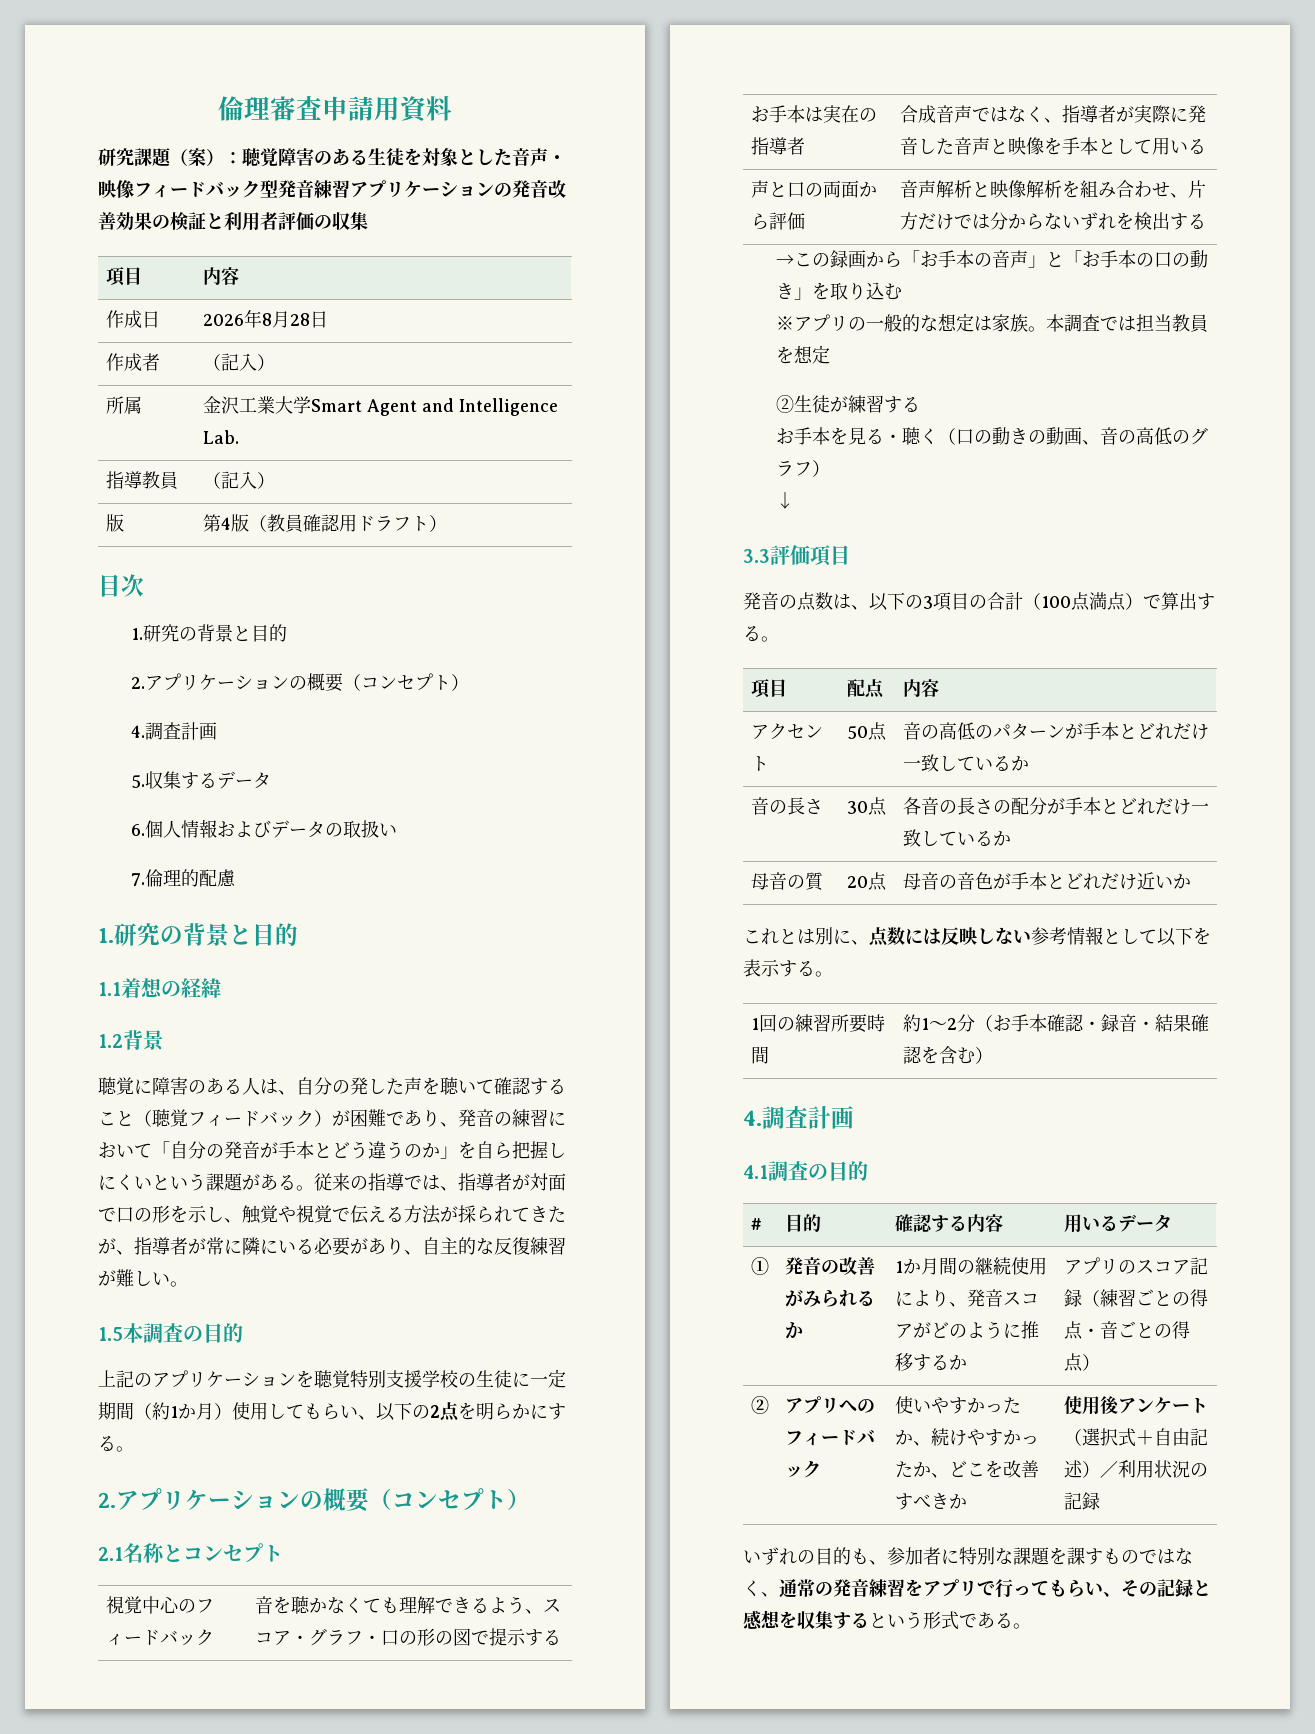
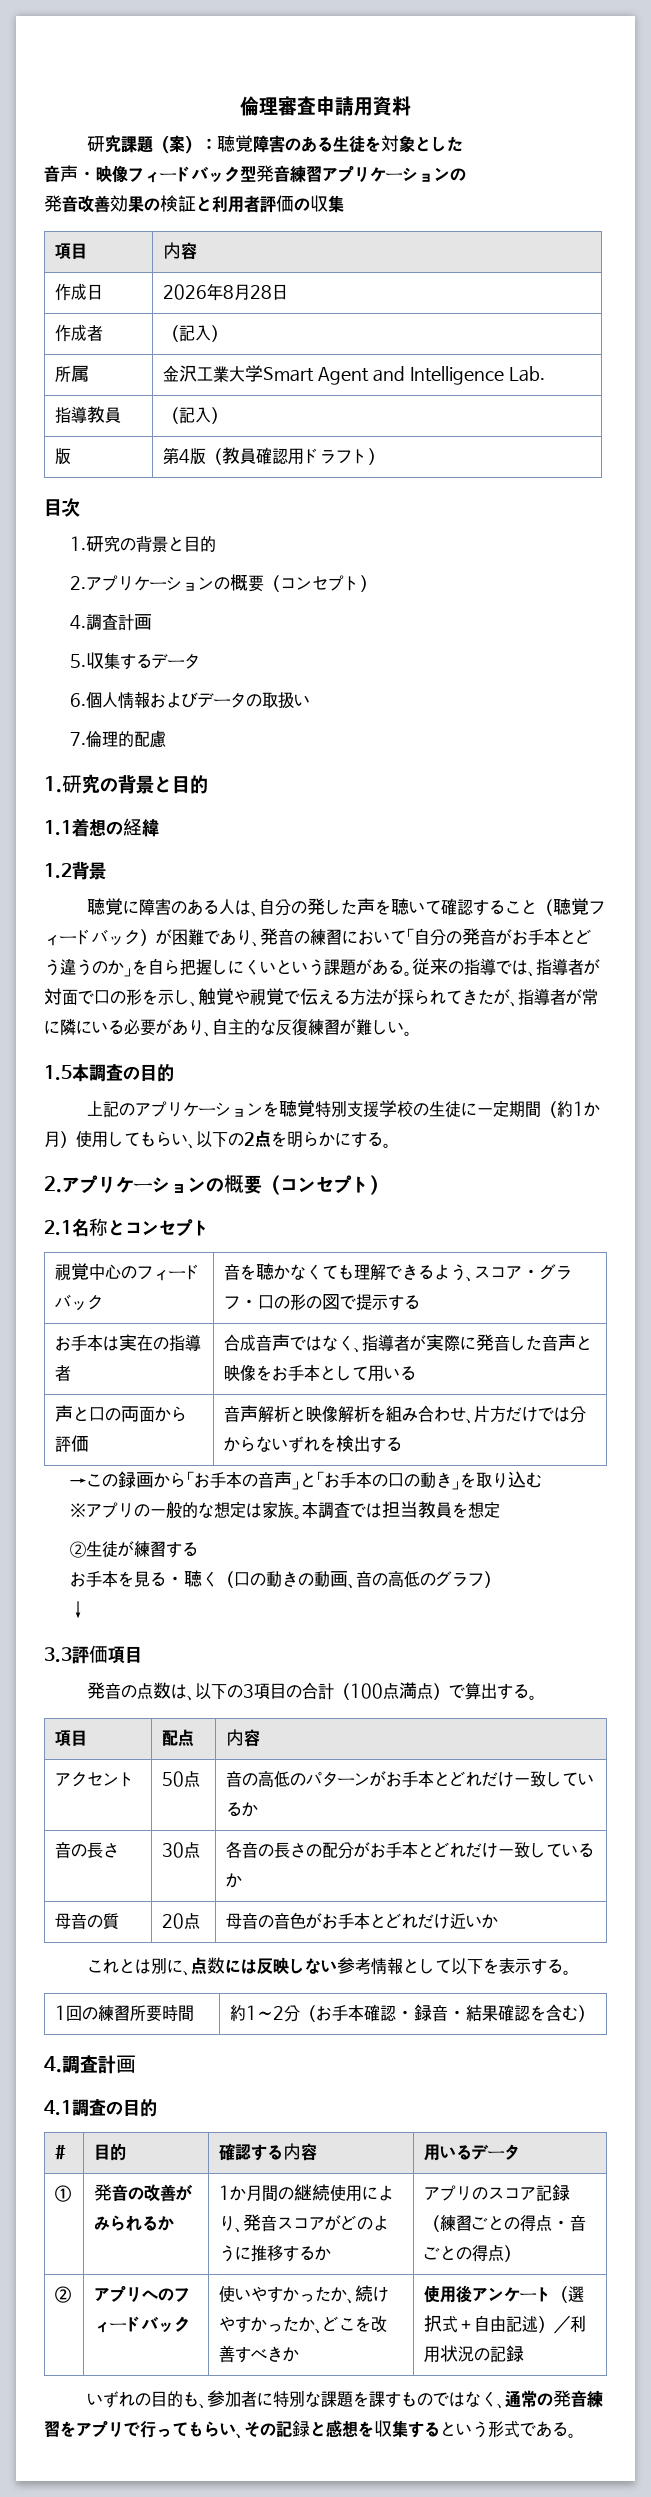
(512, 157) none -> (464, 144) //
(512, 190) none -> (466, 174) //
(278, 1150) none -> [512,930,528,945] お
(1062, 146) none -> [272,1366,289,1381] お
(1083, 731) none -> [386,1772,403,1787] お
(1065, 806) none -> [370,1843,387,1858] お
(1011, 881) none -> [322,1914,339,1929] お

